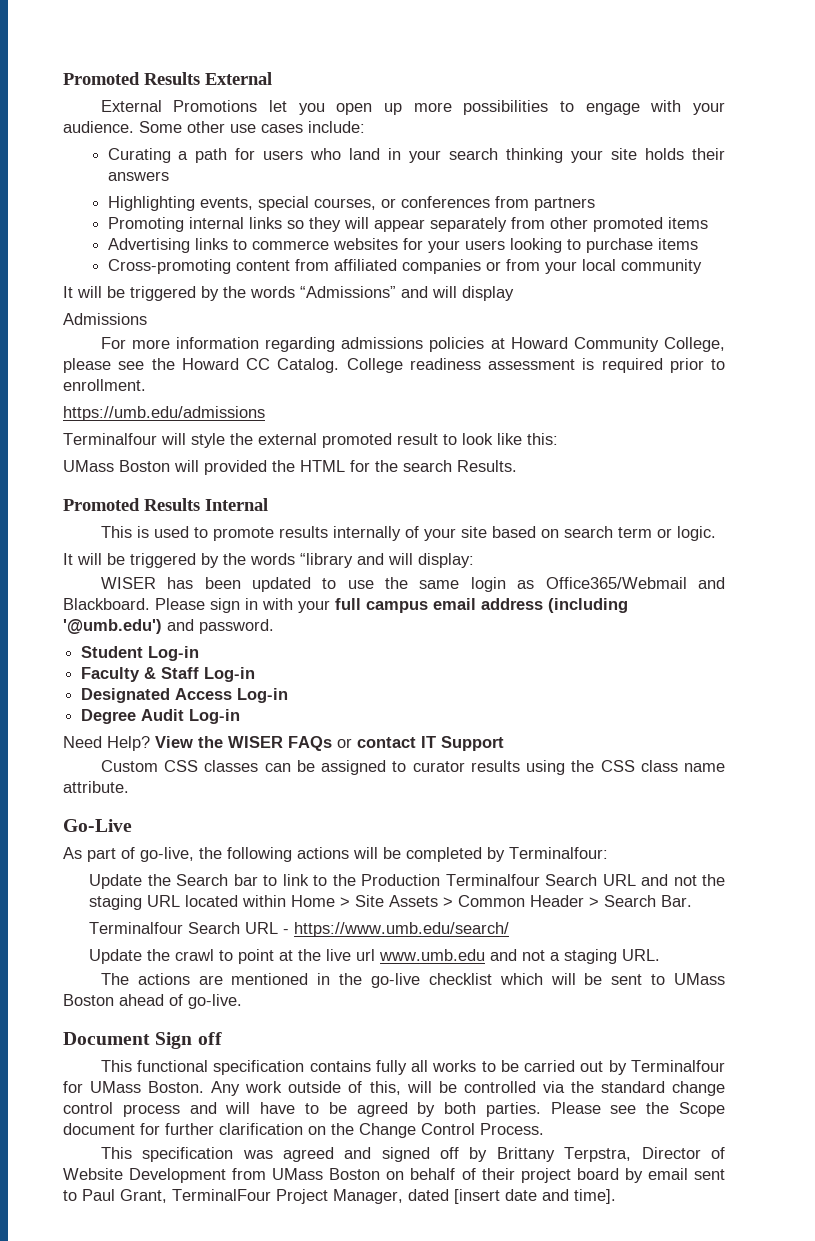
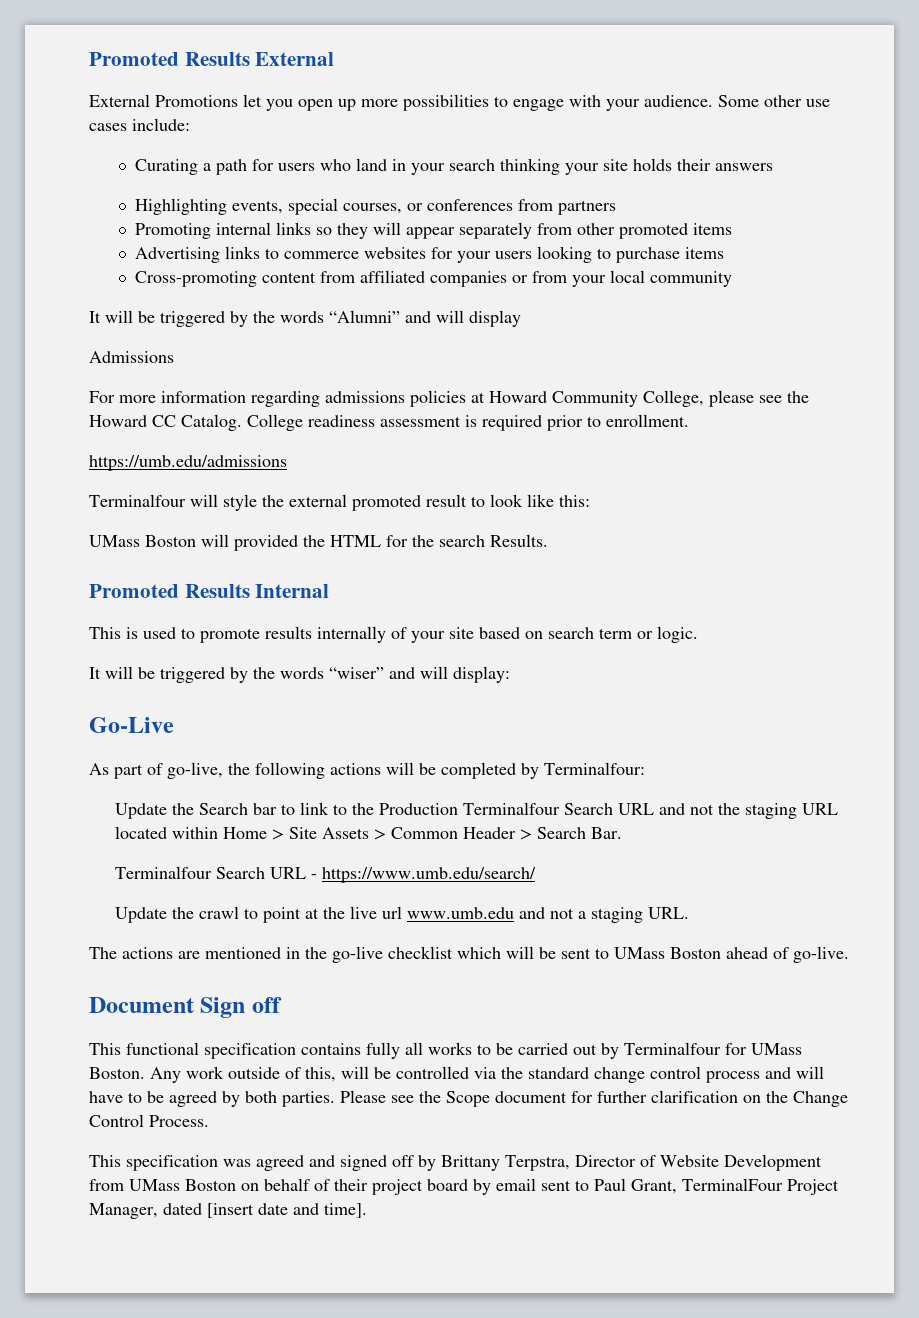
[300,286,396,298] “Admissions” -> [329,310,400,323] “Alumni”
[300,553,353,568] “library -> [329,667,384,679] “wiser”
[100,577,725,592] [63,598,628,613] [63,619,274,634] [81,646,200,661] [81,667,256,682] [81,688,289,703] [81,709,241,724] [63,736,504,751] [100,760,725,775] [63,781,129,793] // WISER has been updated to use the same login as Office365/Webmail and Blackboard. Please sign in with your full campus email address (including '@umb.edu') and password. // Student Log-in // Faculty & Staff Log-in // Designated Access Log-in // Degree Audit Log-in // Need Help? View the WISER FAQs or contact IT Support // Custom CSS classes can be assigned to curator results using the CSS class name attribute. -> (510, 674) none

